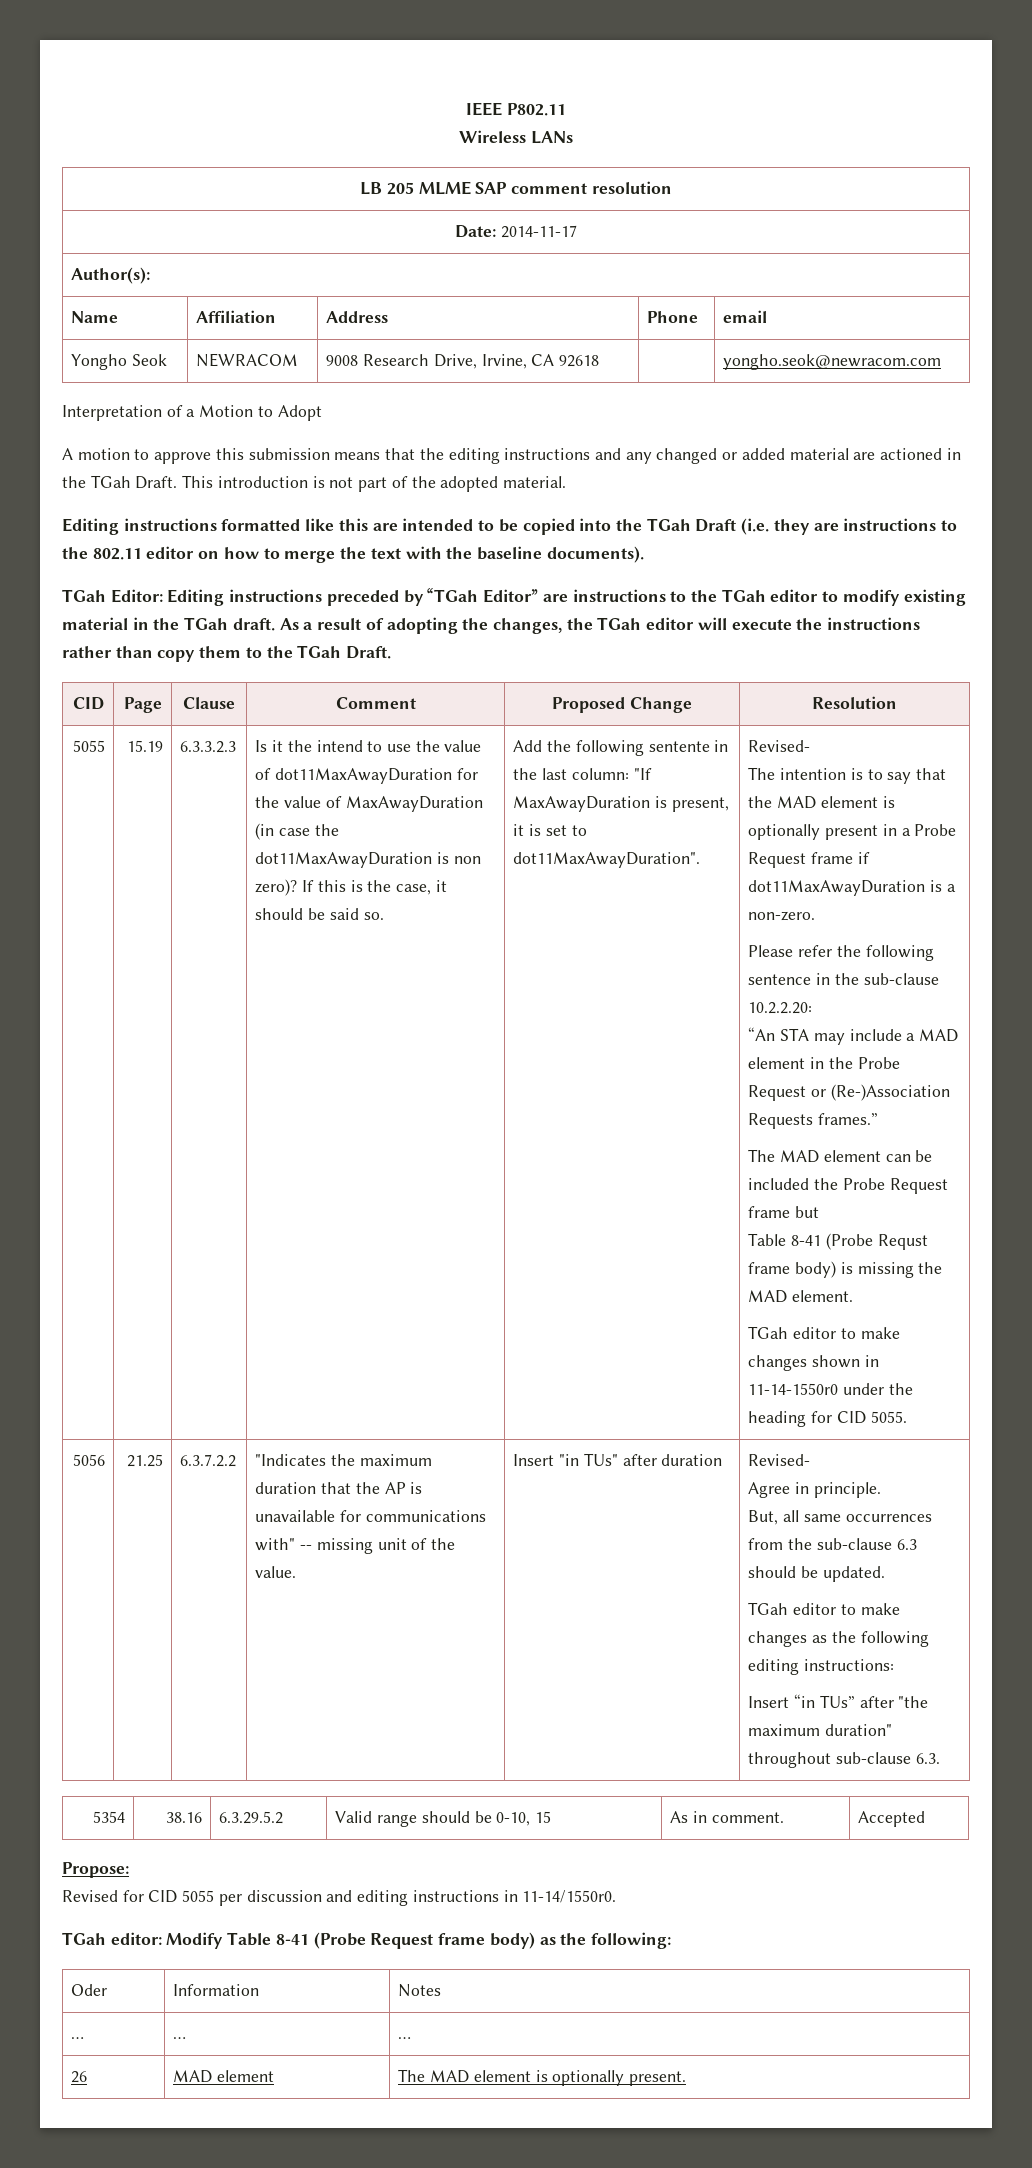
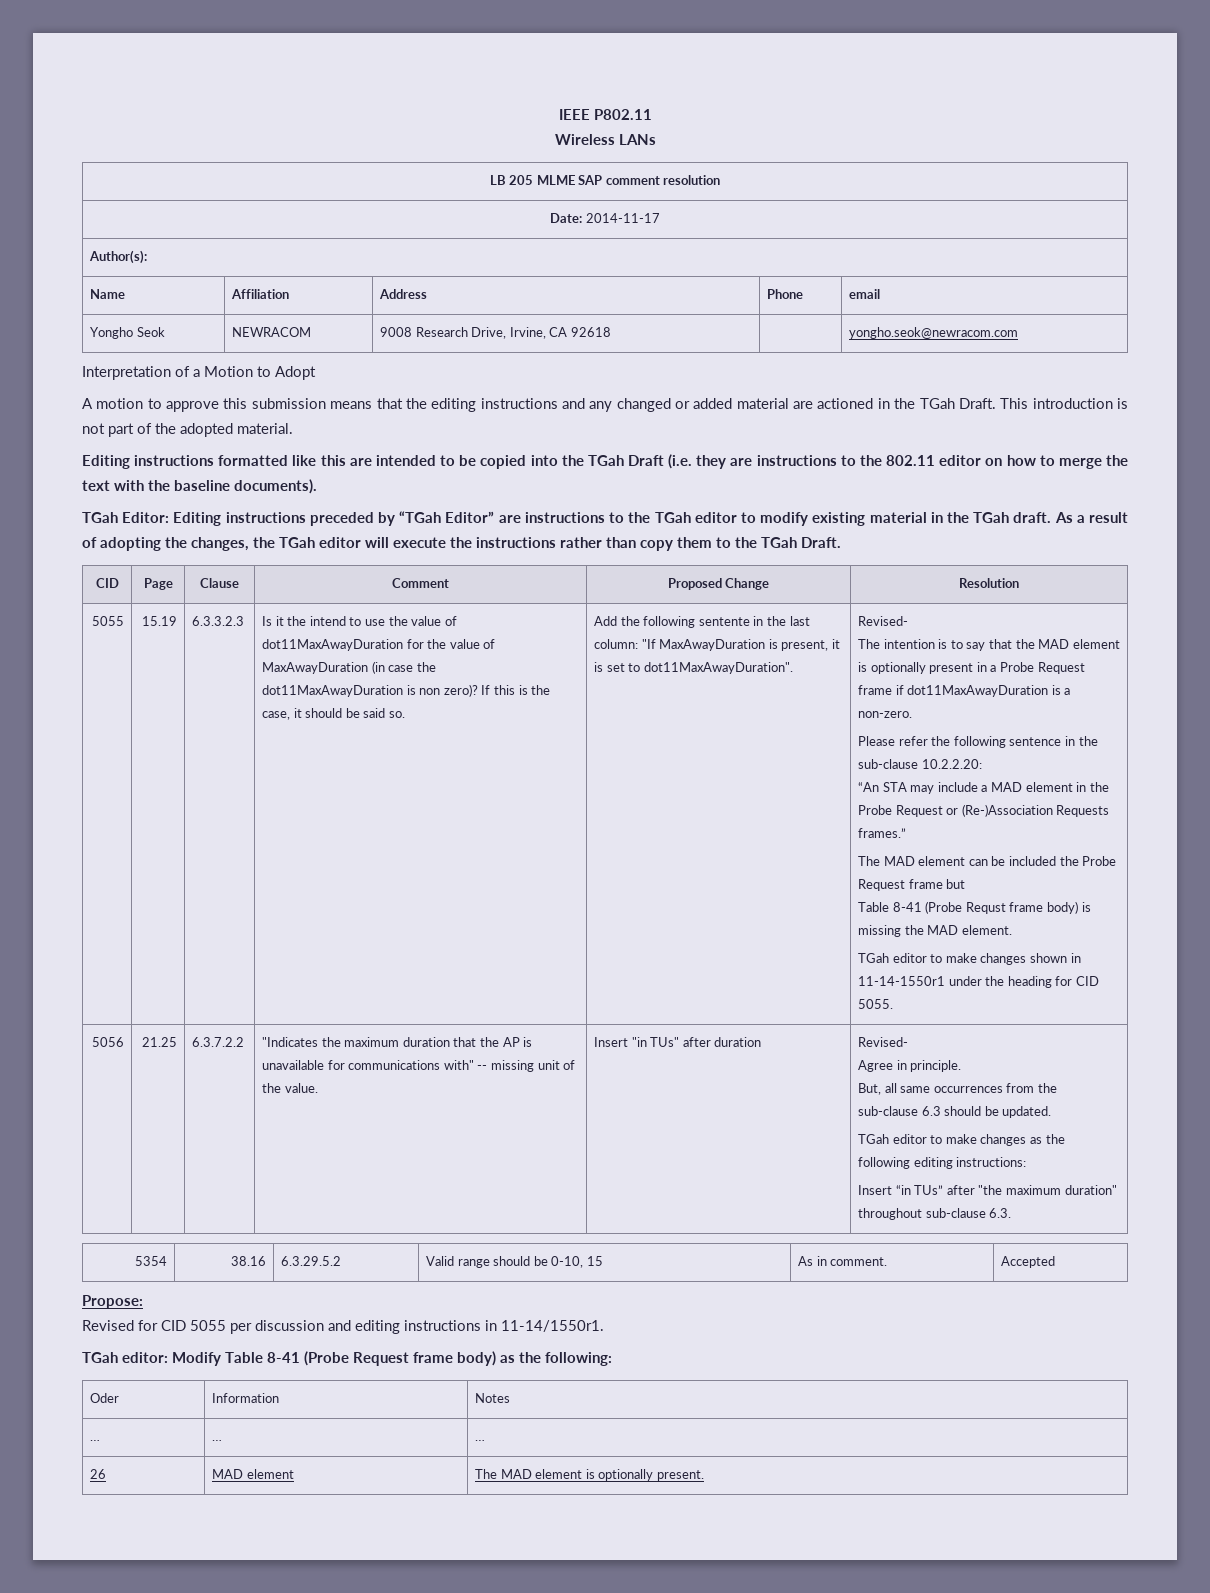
[748,1383,839,1395] 11-14-1550r0 -> [858,976,946,986] 11-14-1550r1
[522,1890,617,1903] 11-14/1550r0. -> [501,1320,604,1332] 11-14/1550r1.

